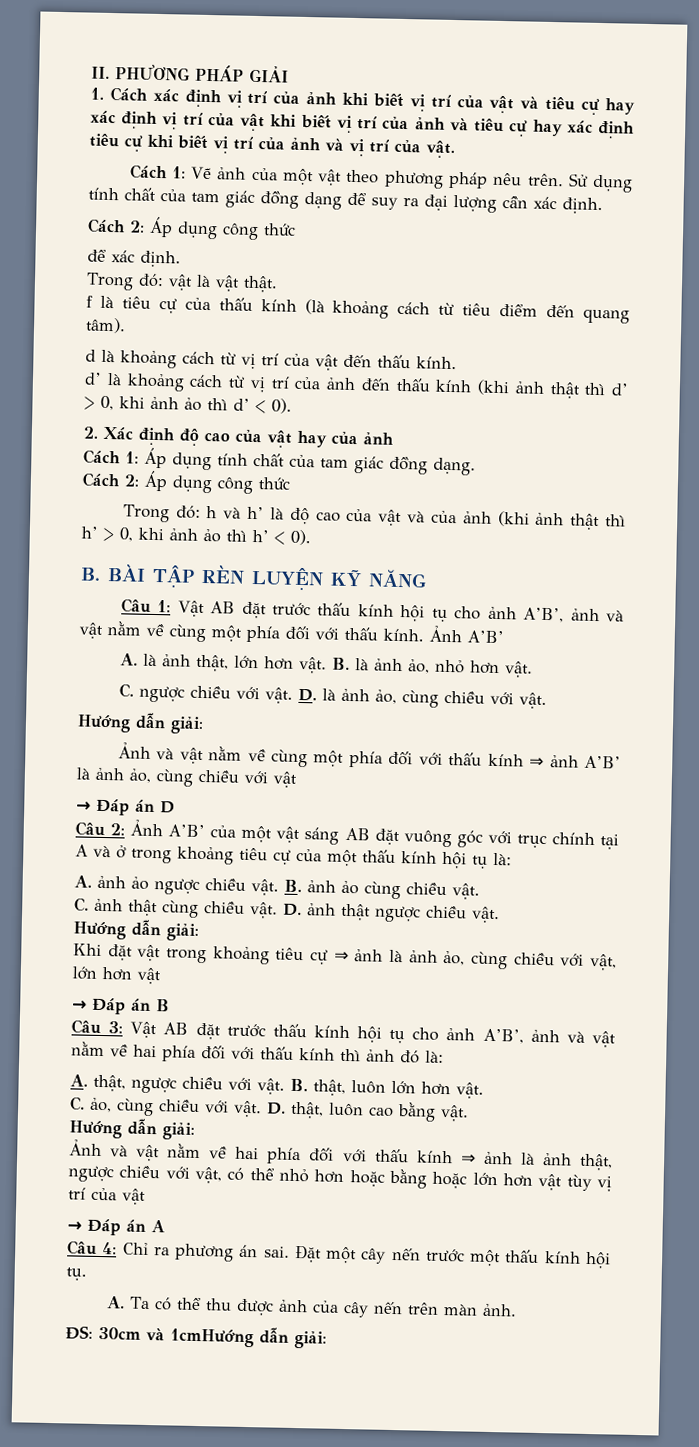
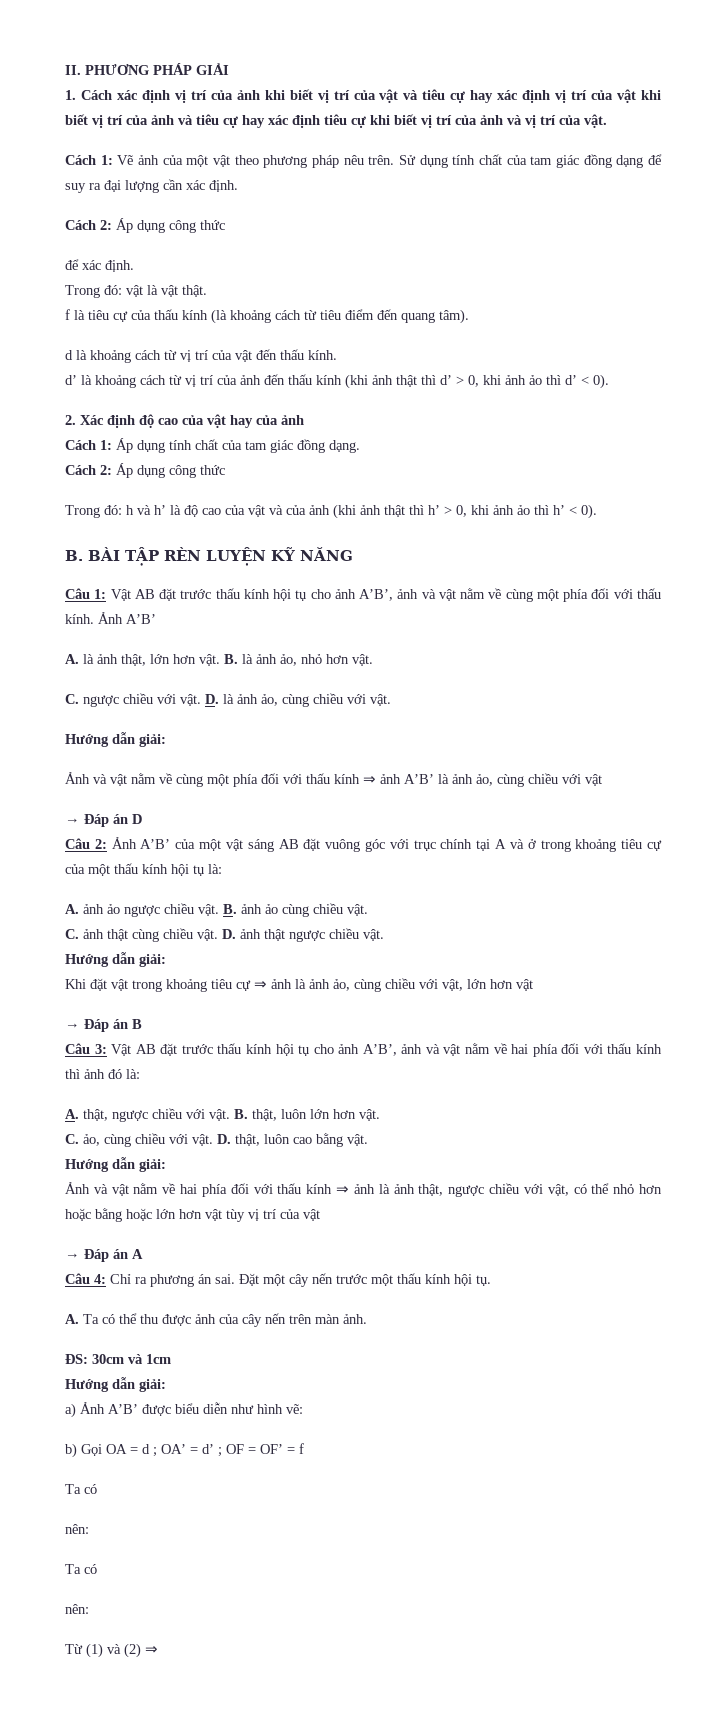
[170,1327,327,1349] 1cmHướng dẫn giải: -> [146,1354,171,1364] [65,1377,166,1392] [65,1402,303,1418] [65,1443,304,1458] [65,1484,97,1494] [65,1524,89,1534] [65,1564,97,1574] [65,1604,89,1614] [65,1643,158,1658] 1cm // Hướng dẫn giải: // a) Ảnh A’B’ được biểu diễn như hình vẽ: // b) Gọi OA = d ; OA’ = d’ ; OF = OF’ = f // Ta có // nên: // Ta có // nên: // Từ (1) và (2) ⇒

